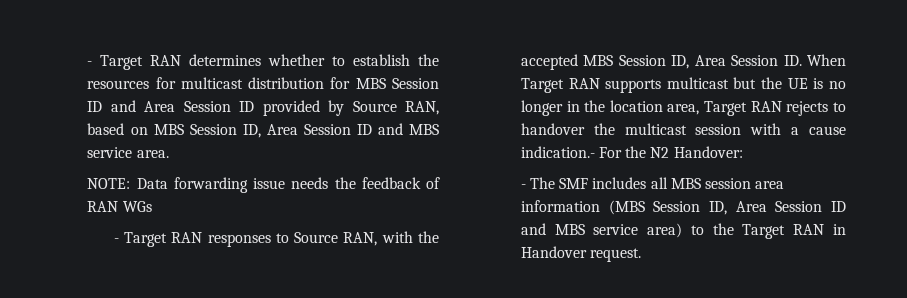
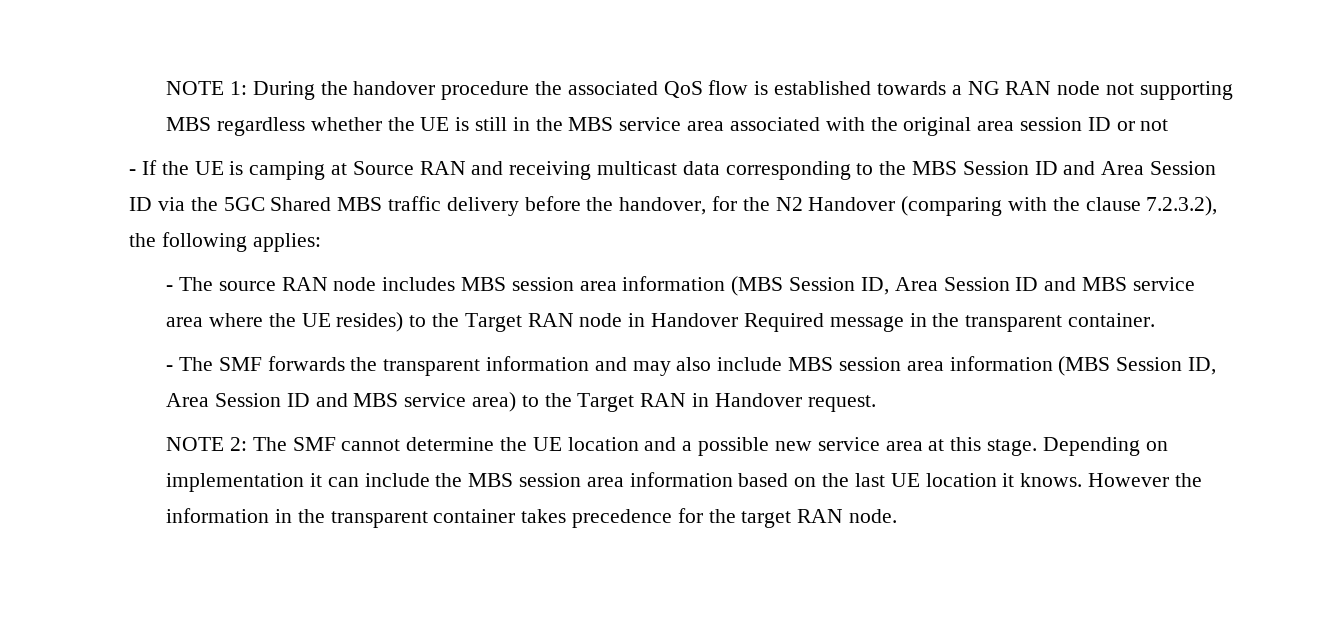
[87,54,440,70] [87,77,351,89] - Target RAN determines whether to establish the resources for multicast distribution for -> [166,80,1233,100] [166,117,1169,136] [129,160,907,180] NOTE 1: During the handover procedure the associated QoS flow is established towards a NG RAN node not supporting MBS regardless whether the UE is still in the MBS service area associated with the original area session ID or not // - If the UE is camping at Source RAN and receiving multicast data corresponding to the
[262,100,439,116] [87,123,439,138] [87,147,169,158] [87,177,440,193] [87,201,152,212] [113,231,439,247] [520,54,846,70] [520,77,846,93] [520,100,846,116] [520,123,846,135] [520,146,743,158] [520,177,668,189] provided by Source RAN, based on MBS Session ID, Area Session ID and MBS service area. // NOTE: Data forwarding issue needs the feedback of RAN WGs // - Target RAN responses to Source RAN, with the accepted MBS Session ID, Area Session ID. When Target RAN supports multicast but the UE is no longer in the location area, Target RAN rejects to handover the multicast session with a cause indication.- For the N2 Handover: // - The SMF includes all -> [157,196,1218,216] [129,232,321,252] [166,276,1195,296] [166,312,1155,332] [166,356,783,376] via the 5GC Shared MBS traffic delivery before the handover, for the N2 Handover (comparing with the clause 7.2.3.2), the following applies: // - The source RAN node includes MBS session area information (MBS Session ID, Area Session ID and MBS service area where the UE resides) to the Target RAN node in Handover Required message in the transparent container. // - The SMF forwards the transparent information and may also include
(642, 255) none -> [166,437,1168,456] [166,472,1202,492] [166,508,898,528] // NOTE 2: The SMF cannot determine the UE location and a possible new service area at this stage. Depending on implementation it can include the MBS session area information based on the last UE location it knows. However the information in the transparent container takes precedence for the target RAN node.

